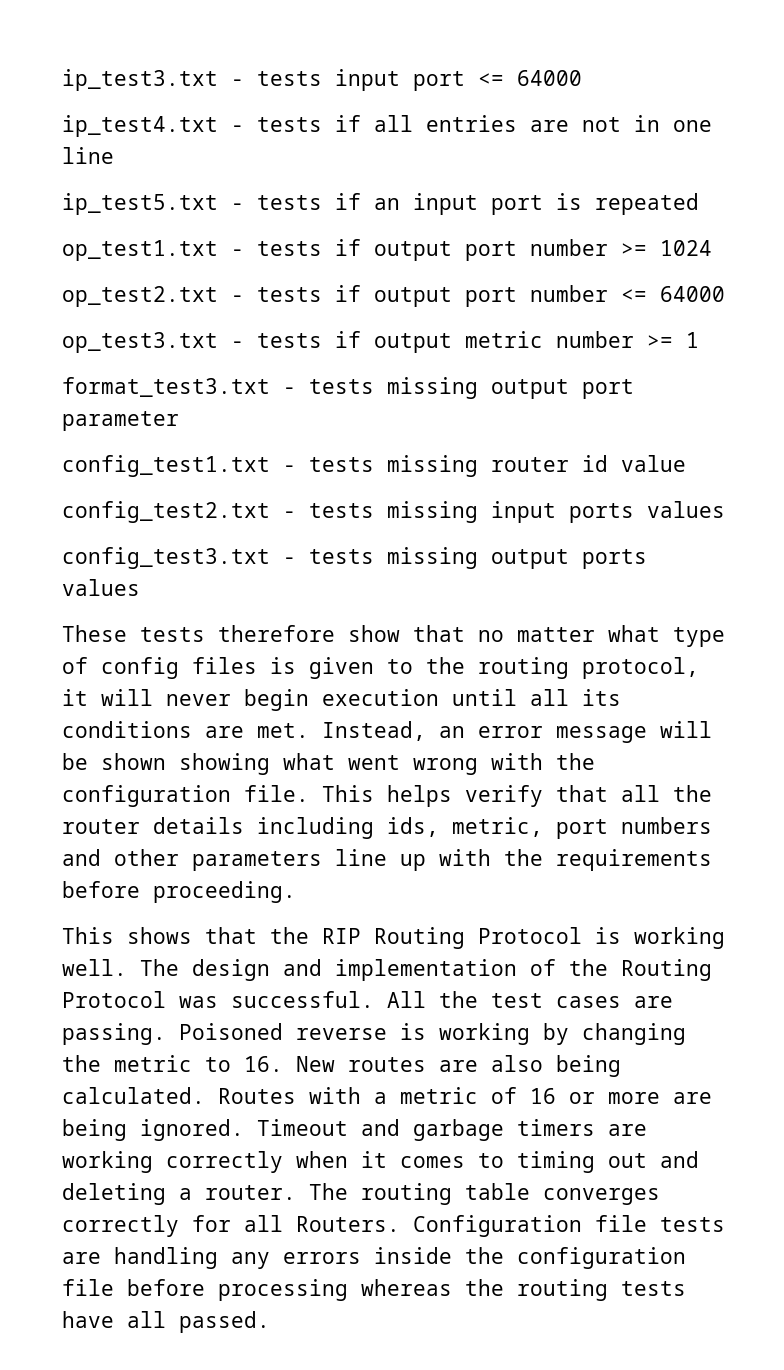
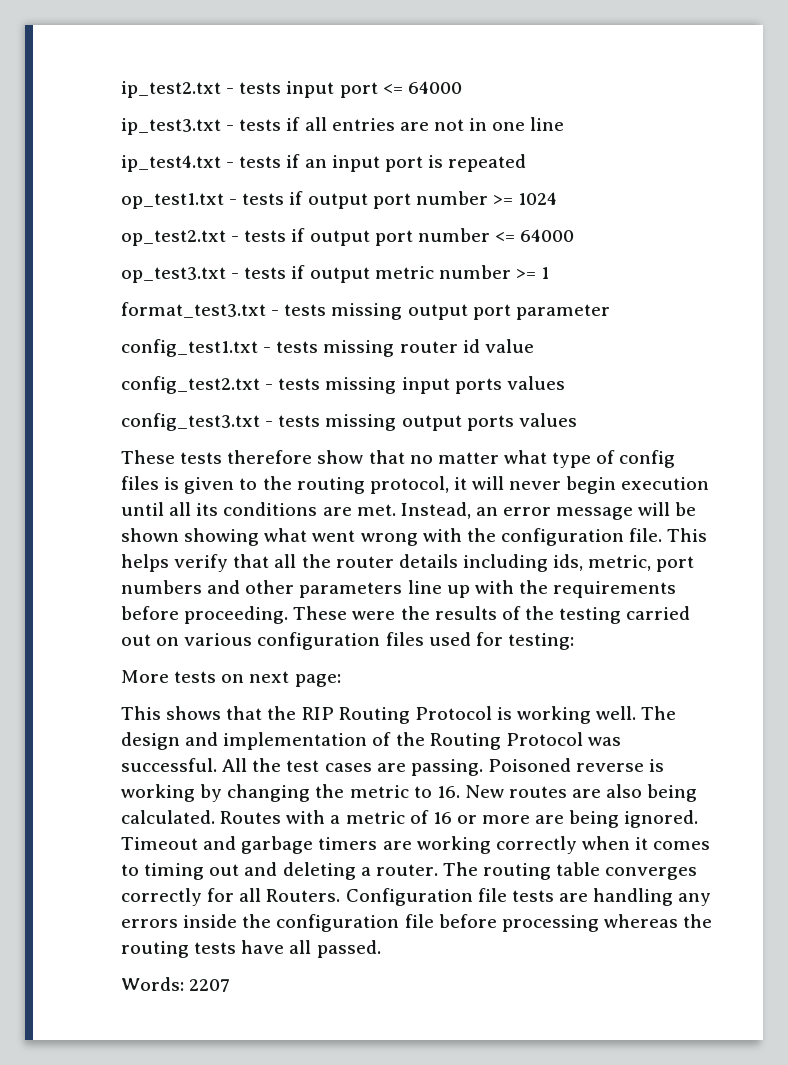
[62,69,218,91] ip_test3.txt -> [121,81,221,98] ip_test2.txt
[62,115,218,137] ip_test4.txt -> [121,118,221,135] ip_test3.txt
[62,193,218,215] ip_test5.txt -> [121,155,221,172] ip_test4.txt
(296, 892) none -> [293,606,691,624] [121,632,574,650] [121,670,341,687] These were the results of the testing carried out on various configuration files used for testing: // More tests on next page:
(270, 1322) none -> [121,977,231,992] // Words: 2207

